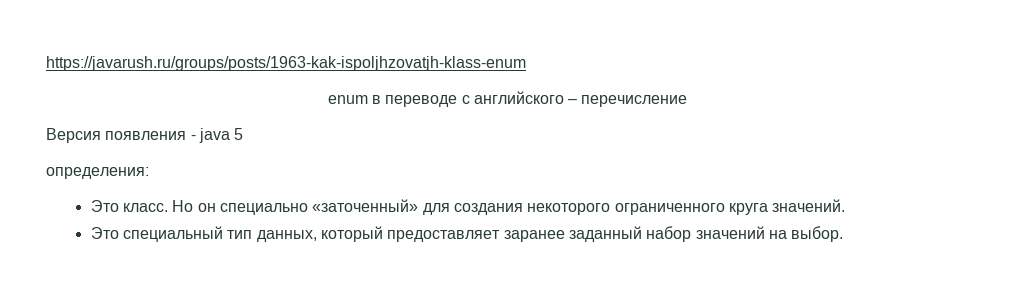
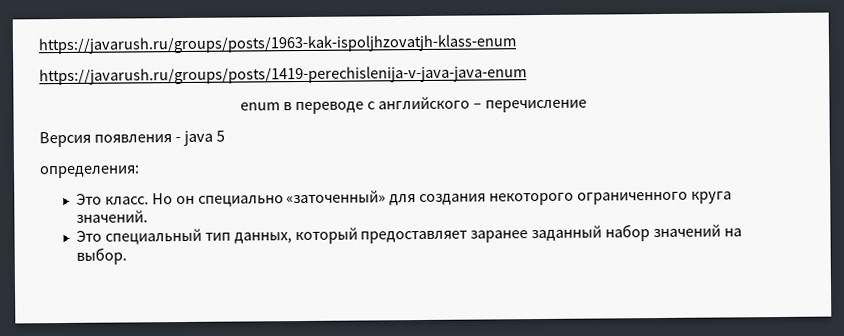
(526, 63) none -> [39,65,527,86] // https://javarush.ru/groups/posts/1419-perechislenija-v-java-java-enum

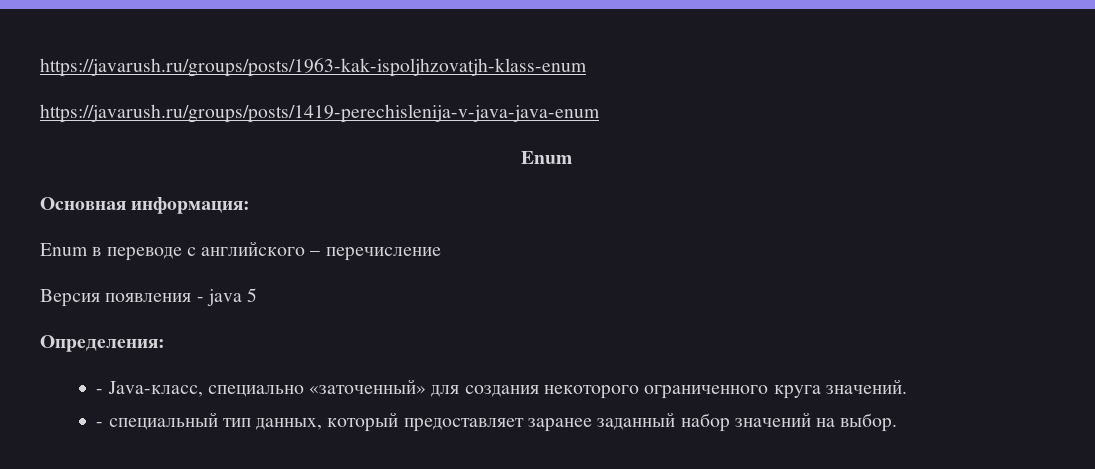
[240,102,281,111] enum -> [520,151,572,164] [40,197,251,214] [40,243,88,256] Enum // Основная информация: // Enum
[39,165,140,179] [75,193,195,205] определения: // Это класс. Но он -> [40,335,165,352] [96,381,203,397] Определения: // - Java-класс,
[75,230,102,242] Это -> [96,422,104,427] -

